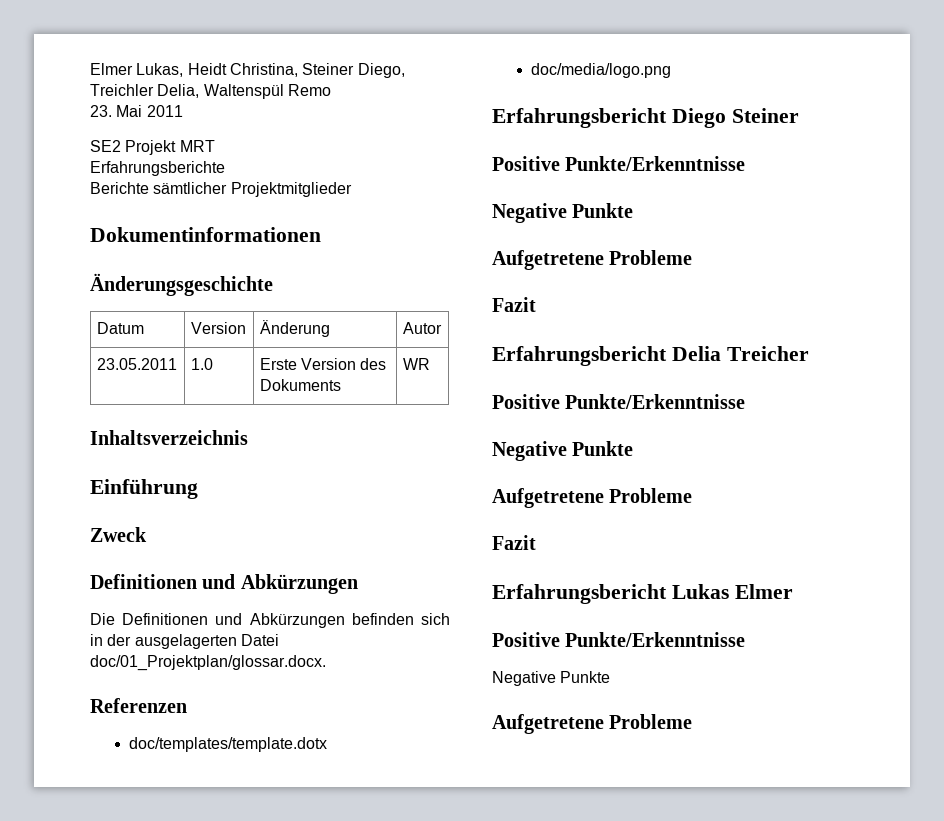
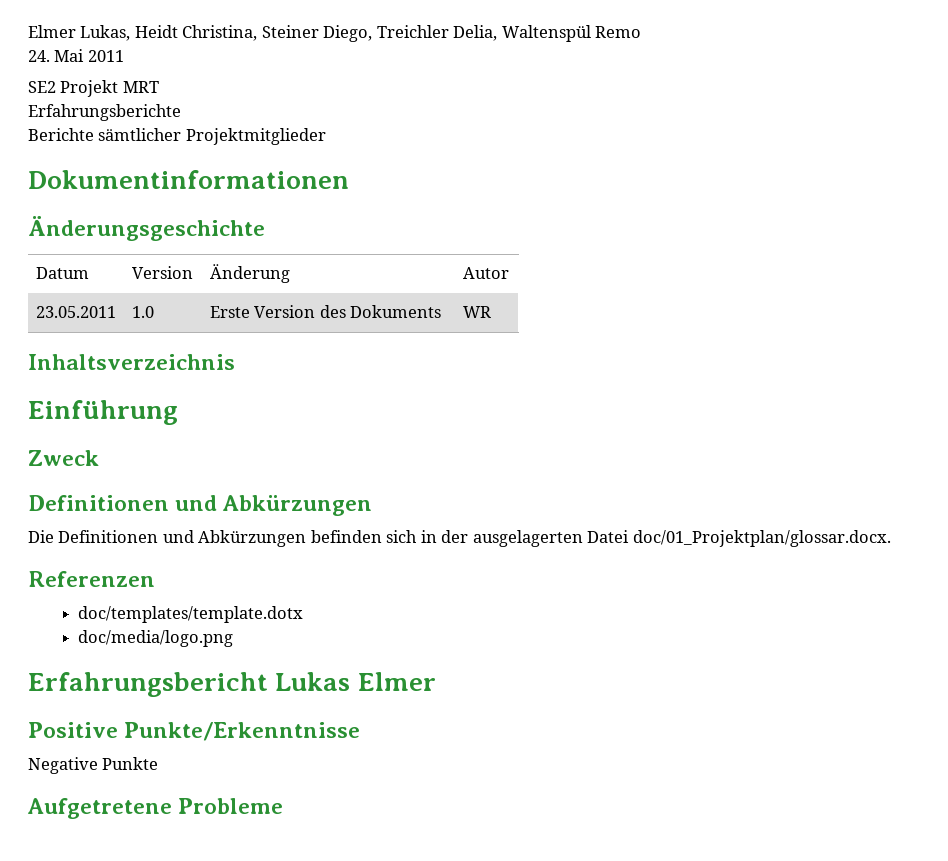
[90,105,112,117] 23. -> [28,50,50,62] 24.
[492,108,799,128] [492,156,746,171] [492,203,634,223] [492,250,693,270] [492,297,536,312] [492,346,809,366] [492,394,746,409] [492,441,634,461] [492,488,693,508] [492,535,536,550] // Erfahrungsbericht Diego Steiner // Positive Punkte/Erkenntnisse // Negative Punkte // Aufgetretene Probleme // Fazit // Erfahrungsbericht Delia Treicher // Positive Punkte/Erkenntnisse // Negative Punkte // Aufgetretene Probleme // Fazit -> (233, 638) none

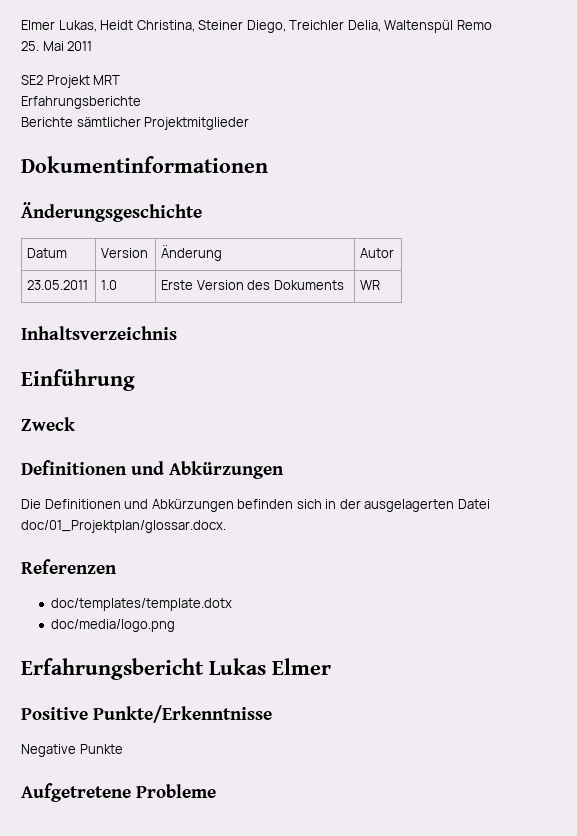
[28,50,50,62] 24. -> [21,41,39,51] 25.

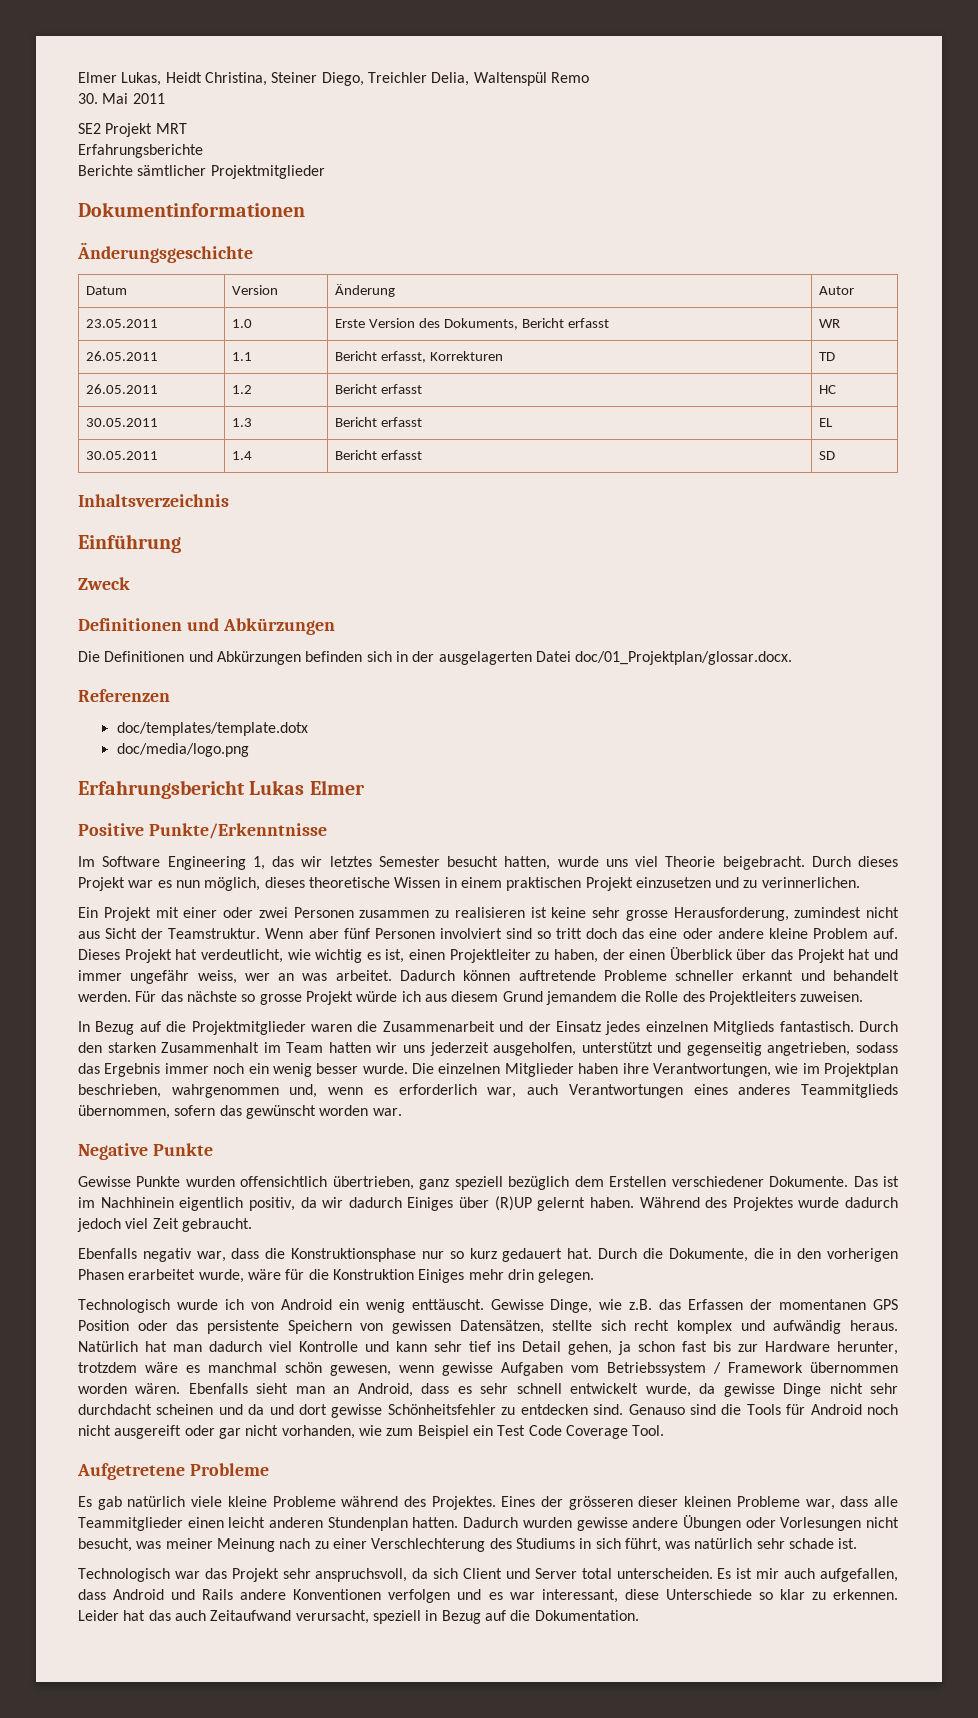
[21,41,39,51] 25. -> [78,93,98,104] 30.
[273,280,344,290] [360,280,381,290] Dokuments | WR -> [444,318,609,330] [819,319,841,328] [86,351,159,361] [232,352,253,361] [335,351,504,363] [819,352,836,361] [86,384,159,394] [232,385,253,394] [335,384,423,394] [819,385,837,394] [86,418,159,427] [232,418,253,427] [335,417,423,427] [819,418,834,427] [86,451,159,460] [232,451,253,460] [335,450,423,460] [819,451,836,460] Dokuments, Bericht erfasst | WR // 26.05.2011 | 1.1 | Bericht erfasst, Korrekturen | TD // 26.05.2011 | 1.2 | Bericht erfasst | HC // 30.05.2011 | 1.3 | Bericht erfasst | EL // 30.05.2011 | 1.4 | Bericht erfasst | SD
[21,744,123,757] [21,783,217,802] Negative Punkte // Aufgetretene Probleme -> [78,856,898,870] [78,877,860,891] [78,907,899,921] [78,928,899,939] [78,947,899,963] [78,970,900,984] [78,991,864,1005] [78,1021,898,1035] [78,1042,898,1056] [78,1063,898,1077] [78,1084,899,1098] [78,1105,402,1119] [78,1143,213,1160] [78,1176,899,1190] [78,1196,898,1211] [77,1218,252,1232] [78,1248,899,1262] [78,1269,595,1283] [78,1299,898,1313] [78,1320,898,1334] [78,1341,898,1355] [78,1362,898,1376] [78,1383,899,1397] [78,1404,898,1418] [78,1425,665,1439] [77,1463,269,1480] [78,1496,899,1510] [78,1515,900,1531] [78,1538,858,1552] [78,1568,898,1582] [78,1589,898,1603] [78,1610,639,1624] Im Software Engineering 1, das wir letztes Semester besucht hatten, wurde uns viel Theorie beigebracht. Durch dieses Projekt war es nun möglich, dieses theoretische Wissen in einem praktischen Projekt einzusetzen und zu verinnerlichen. // Ein Projekt mit einer oder zwei Personen zusammen zu realisieren ist keine sehr grosse Herausforderung, zumindest nicht aus Sicht der Teamstruktur. Wenn aber fünf Personen involviert sind so tritt doch das eine oder andere kleine Problem auf. Dieses Projekt hat verdeutlicht, wie wichtig es ist, einen Projektleiter zu haben, der einen Überblick über das Projekt hat und immer ungefähr weiss, wer an was arbeitet. Dadurch können auftretende Probleme schneller erkannt und behandelt werden. Für das nächste so grosse Projekt würde ich aus diesem Grund jemandem die Rolle des Projektleiters zuweisen. // In Bezug auf die Projektmitglieder waren die Zusammenarbeit und der Einsatz jedes einzelnen Mitglieds fantastisch. Durch den starken Zusammenhalt im Team hatten wir uns jederzeit ausgeholfen, unterstützt und gegenseitig angetrieben, sodass das Ergebnis immer noch ein wenig besser wurde. Die einzelnen Mitglieder haben ihre Verantwortungen, wie im Projektplan beschrieben, wahrgenommen und, wenn es erforderlich war, auch Verantwortungen eines anderes Teammitglieds übernommen, sofern das gewünscht worden war. // Negative Punkte // Gewisse Punkte wurden offensichtlich übertrieben, ganz speziell bezüglich dem Erstellen verschiedener Dokumente. Das ist im Nachhinein eigentlich positiv, da wir dadurch Einiges über (R)UP gelernt haben. Während des Projektes wurde dadurch jedoch viel Zeit gebraucht. // Ebenfalls negativ war, dass die Konstruktionsphase nur so kurz gedauert hat. Durch die Dokumente, die in den vorherigen Phasen erarbeitet wurde, wäre für die Konstruktion Einiges mehr drin gelegen. // Technologisch wurde ich von Android ein wenig enttäuscht. Gewisse Dinge, wie z.B. das Erfassen der momentanen GPS Position oder das persistente Speichern von gewissen Datensätzen, stellte sich recht komplex und aufwändig heraus. Natürlich hat man dadurch viel Kontrolle und kann sehr tief ins Detail gehen, ja schon fast bis zur Hardware herunter, trotzdem wäre es manchmal schön gewesen, wenn gewisse Aufgaben vom Betriebssystem / Framework übernommen worden wären. Ebenfalls sieht man an Android, dass es sehr schnell entwickelt wurde, da gewisse Dinge nicht sehr durchdacht scheinen und da und dort gewisse Schönheitsfehler zu entdecken sind. Genauso sind die Tools für Android noch nicht ausgereift oder gar nicht vorhanden, wie zum Beispiel ein Test Code Coverage Tool. // Aufgetretene Probleme // Es gab natürlich viele kleine Probleme während des Projektes. Eines der grösseren dieser kleinen Probleme war, dass alle Teammitglieder einen leicht anderen Stundenplan hatten. Dadurch wurden gewisse andere Übungen oder Vorlesungen nicht besucht, was meiner Meinung nach zu einer Verschlechterung des Studiums in sich führt, was natürlich sehr schade ist. // Technologisch war das Projekt sehr anspruchsvoll, da sich Client und Server total unterscheiden. Es ist mir auch aufgefallen, dass Android und Rails andere Konventionen verfolgen und es war interessant, diese Unterschiede so klar zu erkennen. Leider hat das auch Zeitaufwand verursacht, speziell in Bezug auf die Dokumentation.

